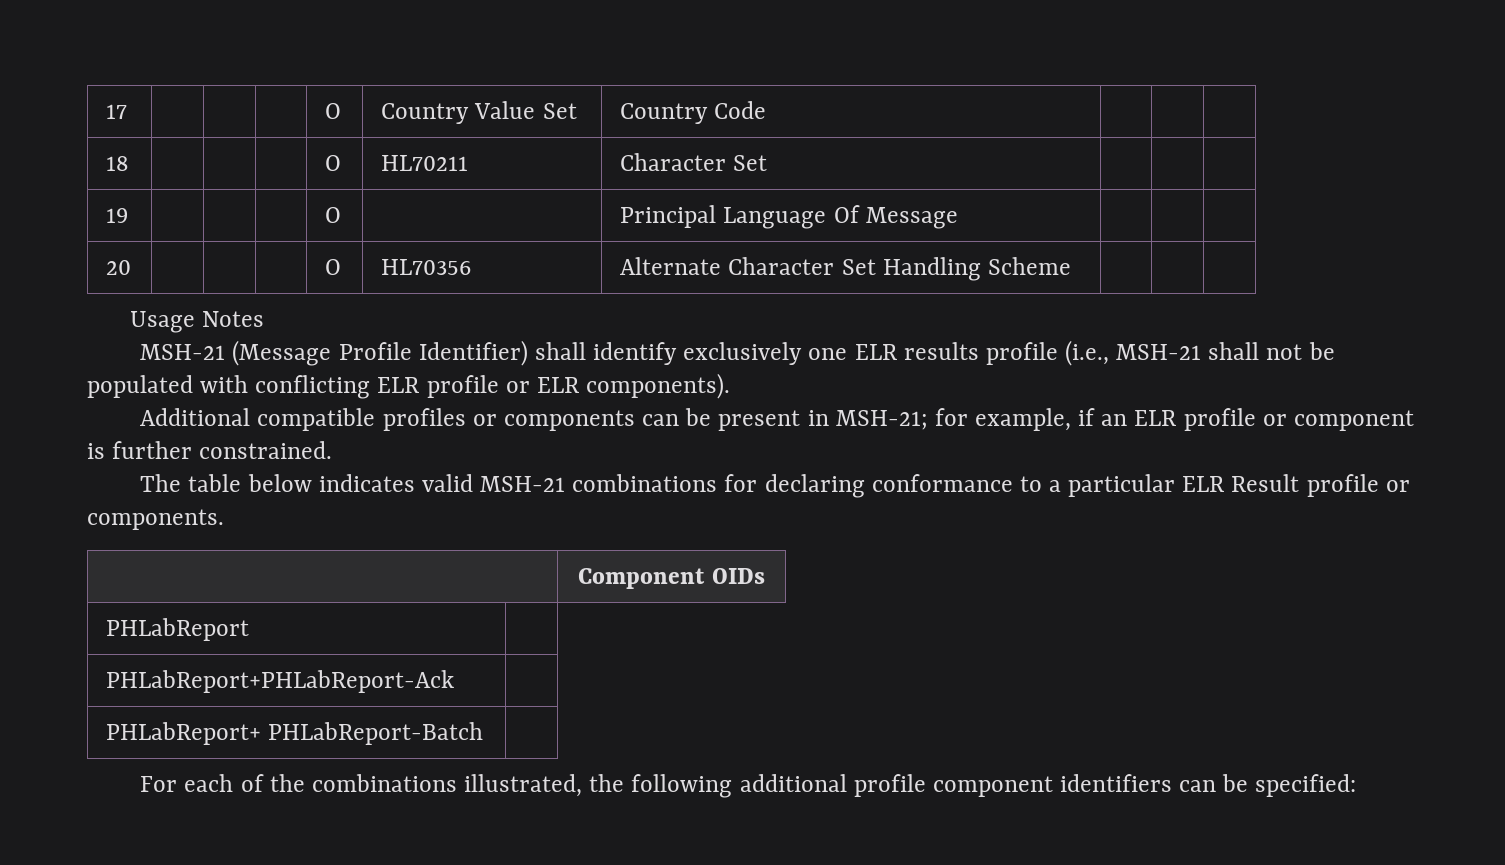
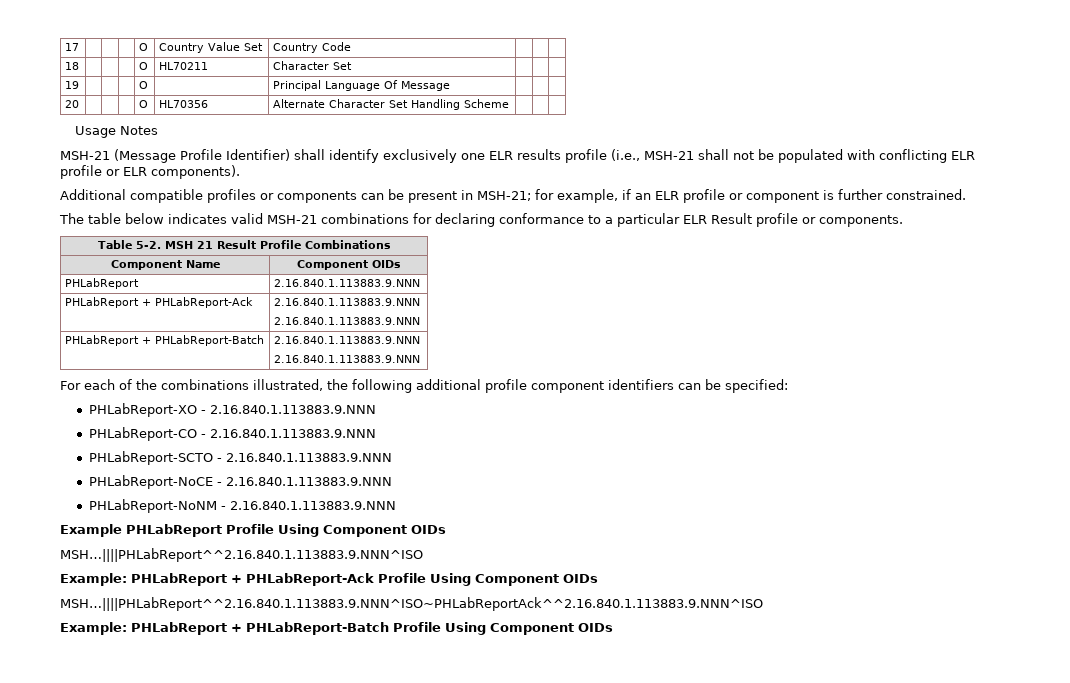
[578,568,765,589] [106,618,250,641] [106,670,455,693] [106,722,262,745] | Component OIDs // PHLabReport | // PHLabReport+PHLabReport-Ack | // PHLabReport+ -> [97,240,391,249] [110,260,220,270] [296,260,401,270] [65,278,140,289] [274,279,421,287] [65,297,254,308] [274,298,421,306] [274,317,421,325] [65,335,152,346] Table 5-2. MSH 21 Result Profile Combinations // Component Name | Component OIDs // PHLabReport | 2.16.840.1.113883.9.NNN // PHLabReport + PHLabReport-Ack | 2.16.840.1.113883.9.NNN // 2.16.840.1.113883.9.NNN // PHLabReport +
(484, 733) none -> [274,336,421,344] [274,355,421,363] 2.16.840.1.113883.9.NNN // 2.16.840.1.113883.9.NNN
(1357, 785) none -> [88,403,376,417] [88,427,376,441] [88,451,392,465] [88,475,392,489] [88,499,396,513] [60,524,446,537] [60,548,423,562] [60,573,598,586] [60,597,763,611] [60,622,613,635] // PHLabReport-XO - 2.16.840.1.113883.9.NNN // PHLabReport-CO - 2.16.840.1.113883.9.NNN // PHLabReport-SCTO - 2.16.840.1.113883.9.NNN // PHLabReport-NoCE - 2.16.840.1.113883.9.NNN // PHLabReport-NoNM - 2.16.840.1.113883.9.NNN // Example PHLabReport Profile Using Component OIDs // MSH…||||PHLabReport^^2.16.840.1.113883.9.NNN^ISO // Example: PHLabReport + PHLabReport-Ack Profile Using Component OIDs // MSH…||||PHLabReport^^2.16.840.1.113883.9.NNN^ISO~PHLabReportAck^^2.16.840.1.113883.9.NNN^ISO // Example: PHLabReport + PHLabReport-Batch Profile Using Component OIDs

